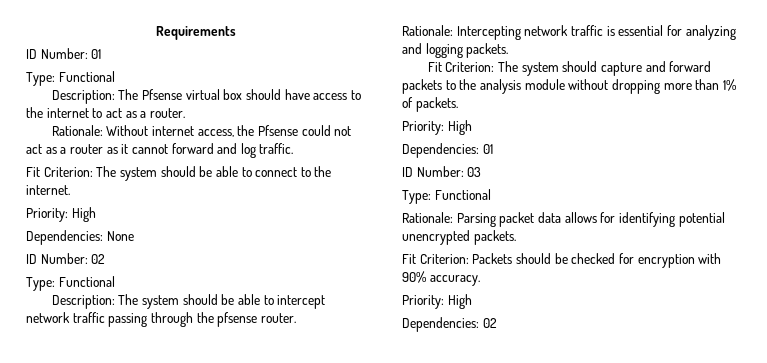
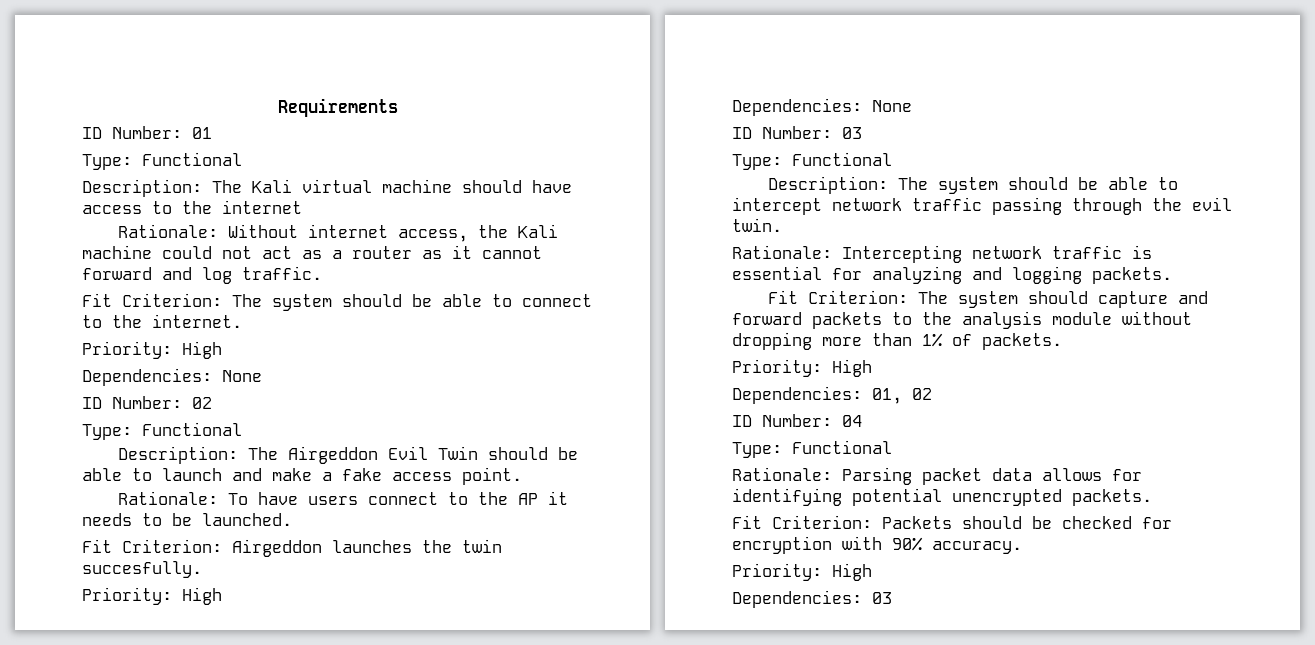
[142,89,243,100] Pfsense virtual box -> [252,179,452,193] Kali virtual machine
[92,108,185,118] to act as a router. -> (302, 207) none
[258,125,299,136] Pfsense -> [517,224,558,238] [82,245,152,259] Kali machine
(115, 281) none -> [117,446,578,464] [82,467,522,485] [117,491,568,505] [82,513,292,526] [82,539,502,557] [82,561,202,578] [82,587,222,605] [732,98,912,116] [732,126,862,139] [732,152,892,170] // Description: The Airgeddon Evil Twin should be able to launch and make a fake access point. // Rationale: To have users connect to the AP it needs to be launched. // Fit Criterion: Airgeddon launches the twin succesfully. // Priority: High // Dependencies: None // ID Number: 03 // Type: Functional
[217,312,296,327] pfsense router. -> [1192,197,1232,211] [732,218,782,232] evil twin.
[482,144,493,154] [402,166,482,177] 01 // ID Number: 03 -> [872,388,932,404] [732,414,862,427] 01, 02 // ID Number: 04
[482,318,497,328] 02 -> [872,592,892,604] 03

